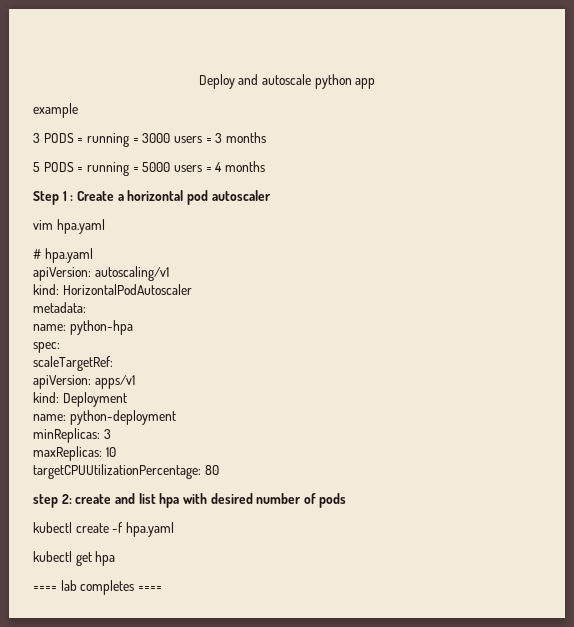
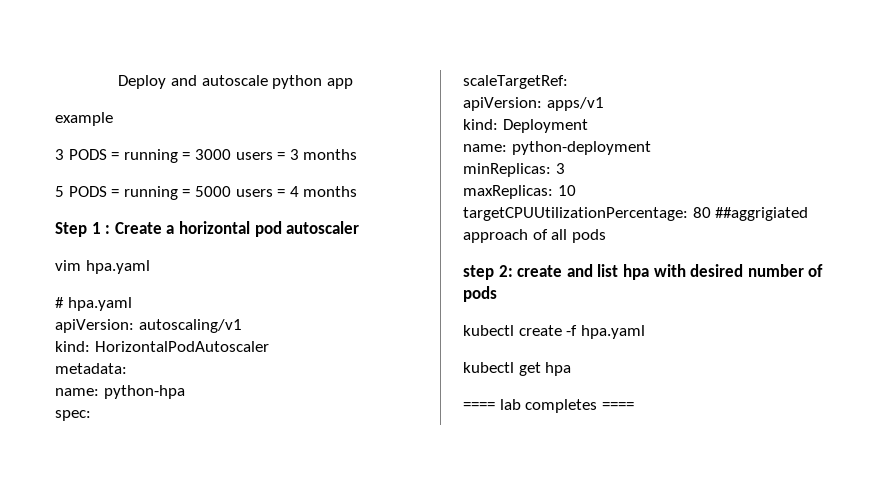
(219, 470) none -> [715,207,809,221] [463,229,606,243] ##aggrigiated approach of all pods

